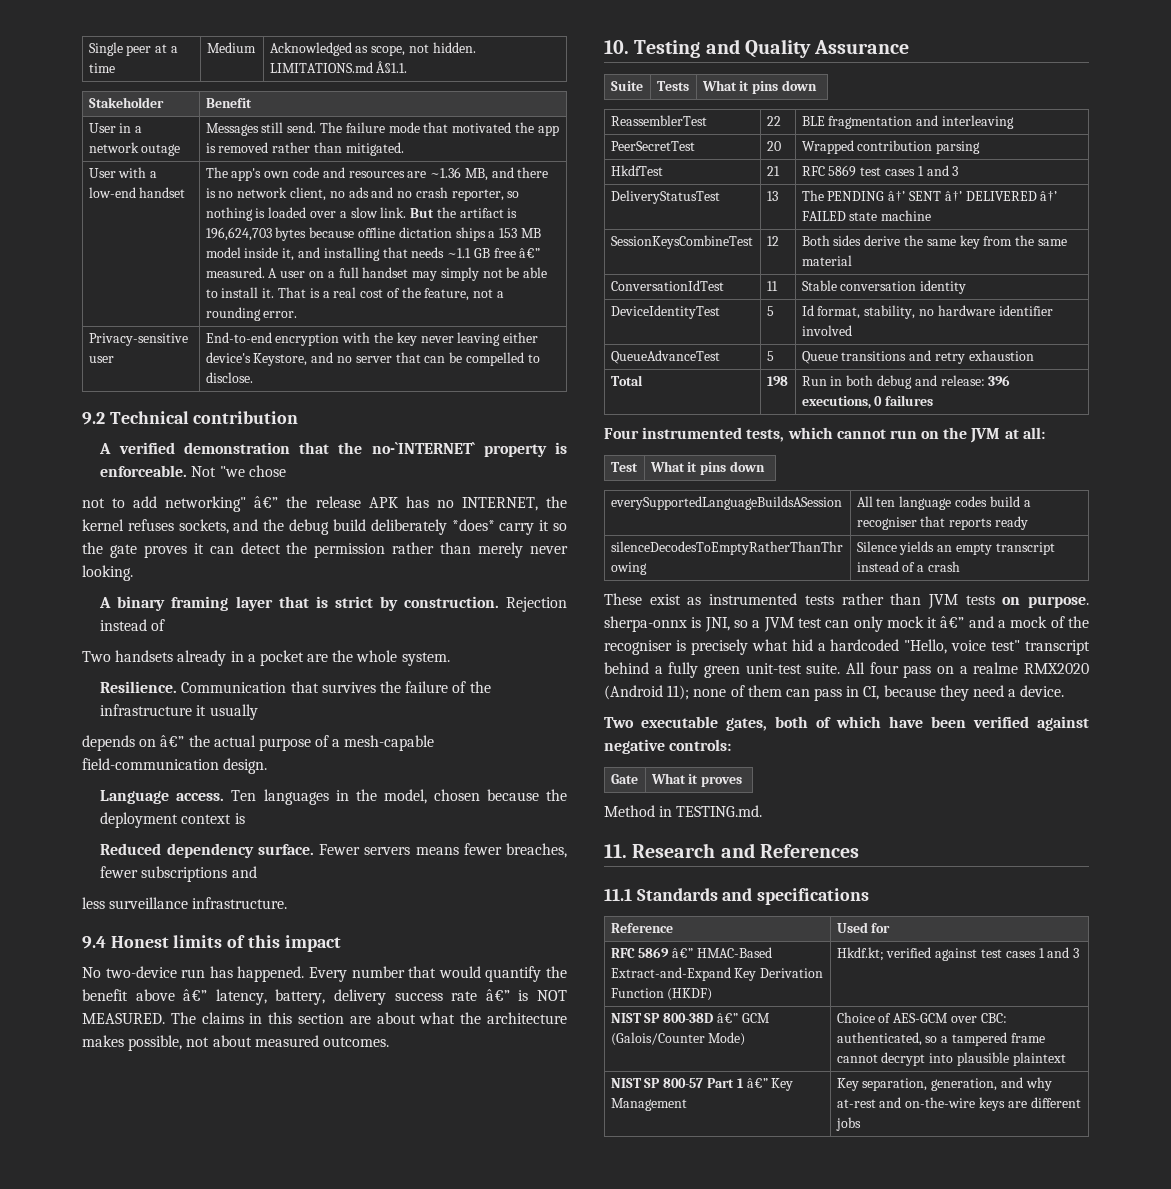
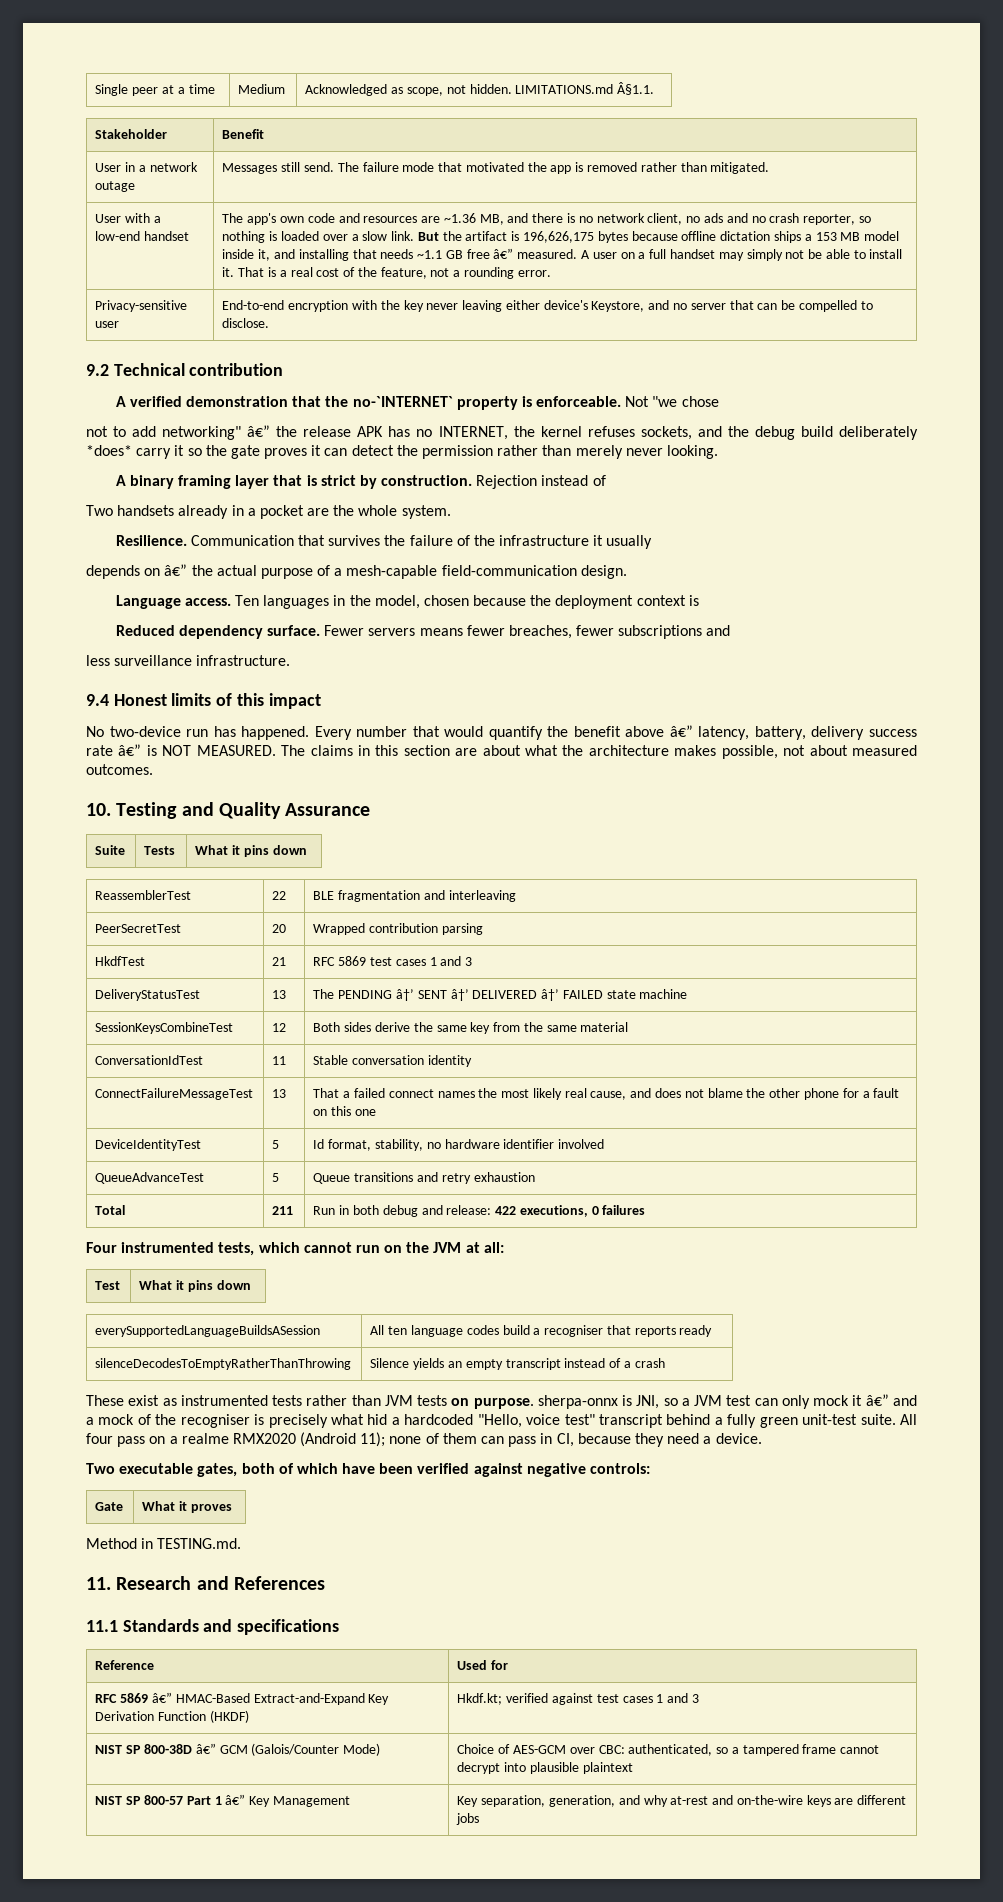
[205,227,272,241] 196,624,703 -> [523,231,595,243] 196,626,175
(967, 287) none -> [95,1088,254,1100] [272,1089,287,1098] [313,1088,900,1100] [313,1106,377,1116] // ConnectFailureMessageTest | 13 | That a failed connect names the most likely real cause, and does not blame the other phone for a fault on this one
[766,376,788,386] 198 -> [272,1206,294,1215] 211
[988,375,1011,386] 396 -> [495,1206,517,1215] 422

